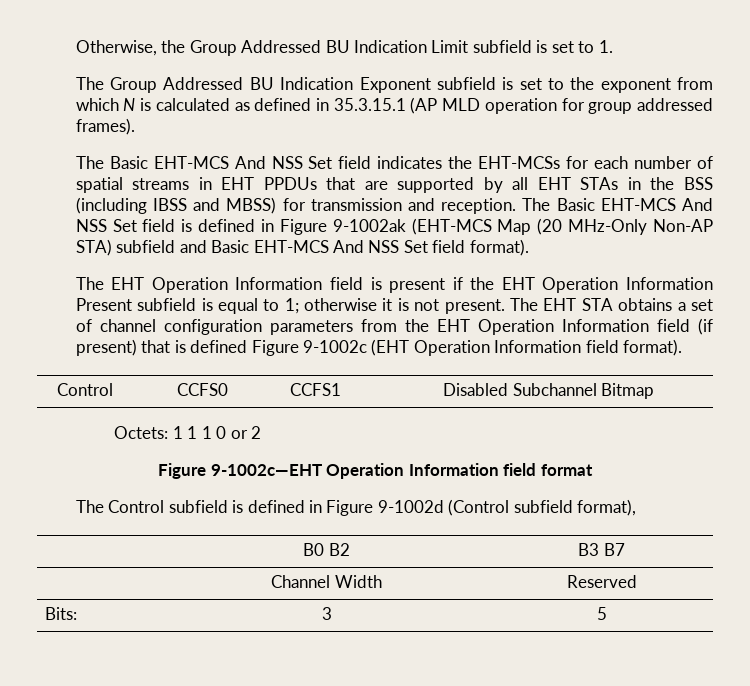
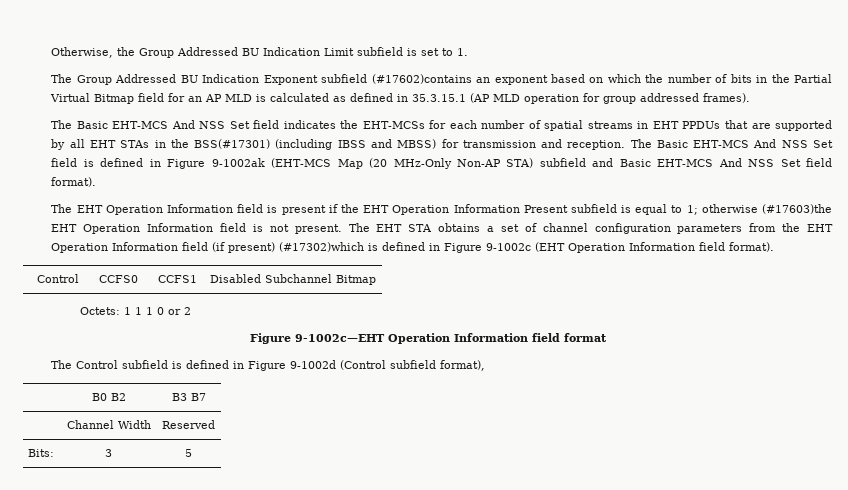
[502,77,713,93] [75,98,136,111] is set to the exponent from which N -> [371,74,832,85] [50,93,253,104] (#17602)contains an exponent based on which the number of bits in the Partial Virtual Bitmap field for an AP MLD
[683,177,713,190] BSS -> [194,139,271,149] BSS(#17301)
[382,298,393,311] it -> [761,204,832,214] [51,223,247,234] (#17603)the EHT Operation Information field
[141,340,248,353] that is defined -> [279,242,441,252] (#17302)which is defined in

